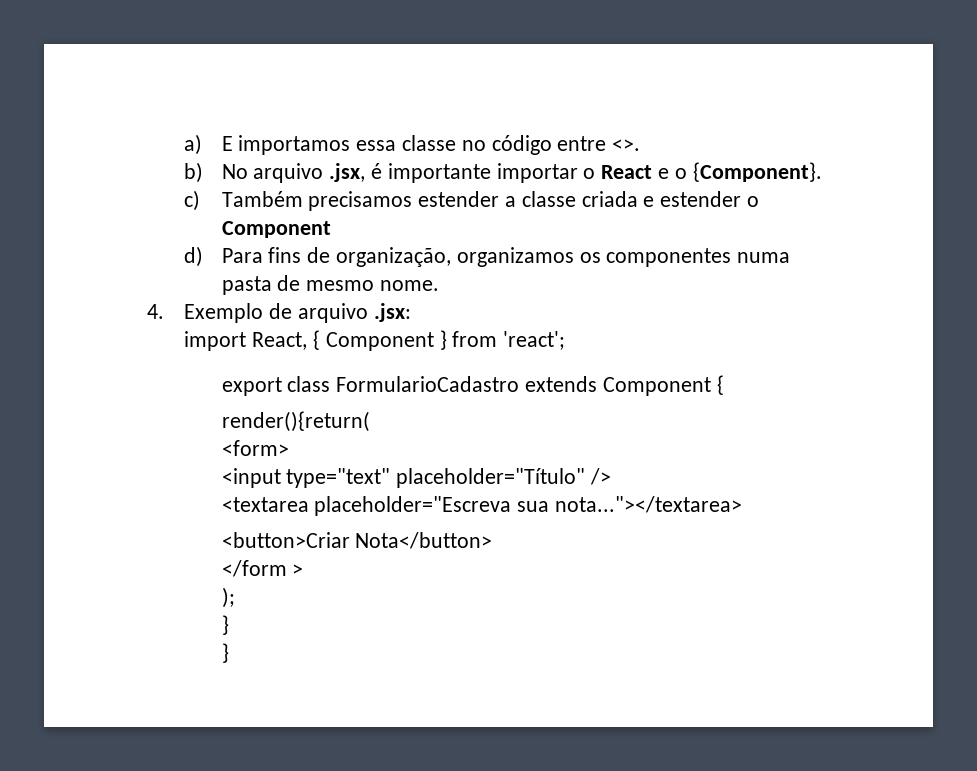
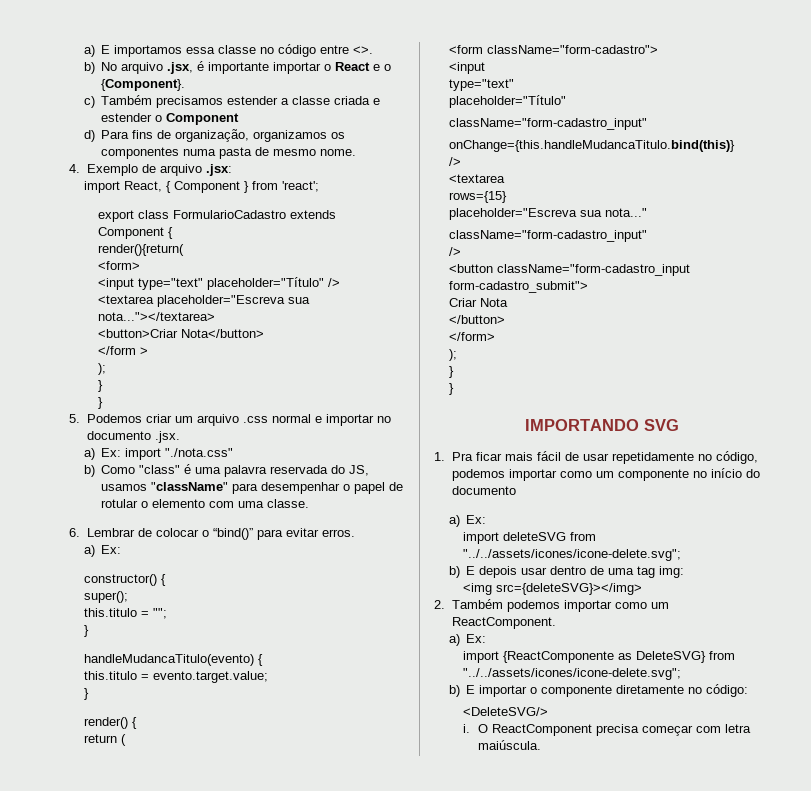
(229, 653) none -> [69,414,391,426] [86,431,180,443] [83,448,234,460] [83,464,370,477] [101,482,404,494] [101,499,310,508] [69,528,355,540] [83,545,122,557] [83,574,166,586] [83,591,128,603] [83,608,167,619] [83,625,89,637] [83,654,263,666] [83,671,268,683] [83,688,89,700] [83,717,137,729] [83,734,126,746] [448,45,658,54] [448,62,485,74] [448,79,514,91] [448,95,566,108] [448,118,647,130] [448,140,735,152] [448,157,461,166] [448,174,505,183] [448,191,507,203] [448,208,647,220] [448,230,647,242] [448,247,461,256] [448,264,690,276] [448,281,588,293] [448,298,508,307] [448,315,505,324] [448,332,495,341] [448,349,457,361] [448,366,454,378] [448,383,454,395] [524,419,679,431] [434,451,758,464] [451,468,760,481] [451,486,516,495] [448,515,487,527] [463,532,597,544] [463,549,682,561] [448,566,685,578] [463,583,643,595] [434,599,669,612] [451,617,556,629] [448,634,487,646] [463,651,736,663] [463,668,682,680] [448,684,749,697] [463,707,549,716] [463,724,751,736] [477,740,541,750] // 5. Podemos criar um arquivo .css normal e importar no documento .jsx. // a) Ex: import "./nota.css" // b) Como "class" é uma palavra reservada do JS, usamos "className" para desempenhar o papel de rotular o elemento com uma classe. // 6. Lembrar de colocar o “bind()” para evitar erros. // a) Ex: // constructor() { // super(); // this.titulo = ""; // } // handleMudancaTitulo(evento) { // this.titulo = evento.target.value; // } // render() { // return ( // <form className="form-cadastro"> // <input // type="text" // placeholder="Título" // className="form-cadastro_input" // onChange={this.handleMudancaTitulo.bind(this)} // /> // <textarea // rows={15} // placeholder="Escreva sua nota..." // className="form-cadastro_input" // /> // <button className="form-cadastro_input form-cadastro_submit"> // Criar Nota // </button> // </form> // ); // } // } // IMPORTANDO SVG // 1. Pra ficar mais fácil de usar repetidamente no código, podemos importar como um componente no início do documento // a) Ex: // import deleteSVG from "../../assets/icones/icone-delete.svg"; // b) E depois usar dentro de uma tag img: // <img src={deleteSVG}></img> // 2. Também podemos importar como um ReactComponent. // a) Ex: // import {ReactComponente as DeleteSVG} from "../../assets/icones/icone-delete.svg"; // b) E importar o componente diretamente no código: // <DeleteSVG/> // i. O ReactComponent precisa começar com letra maiúscula.

